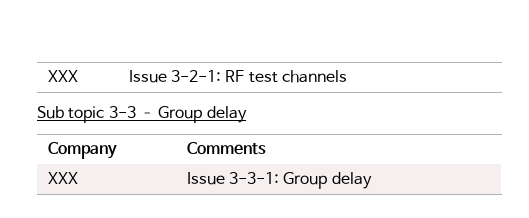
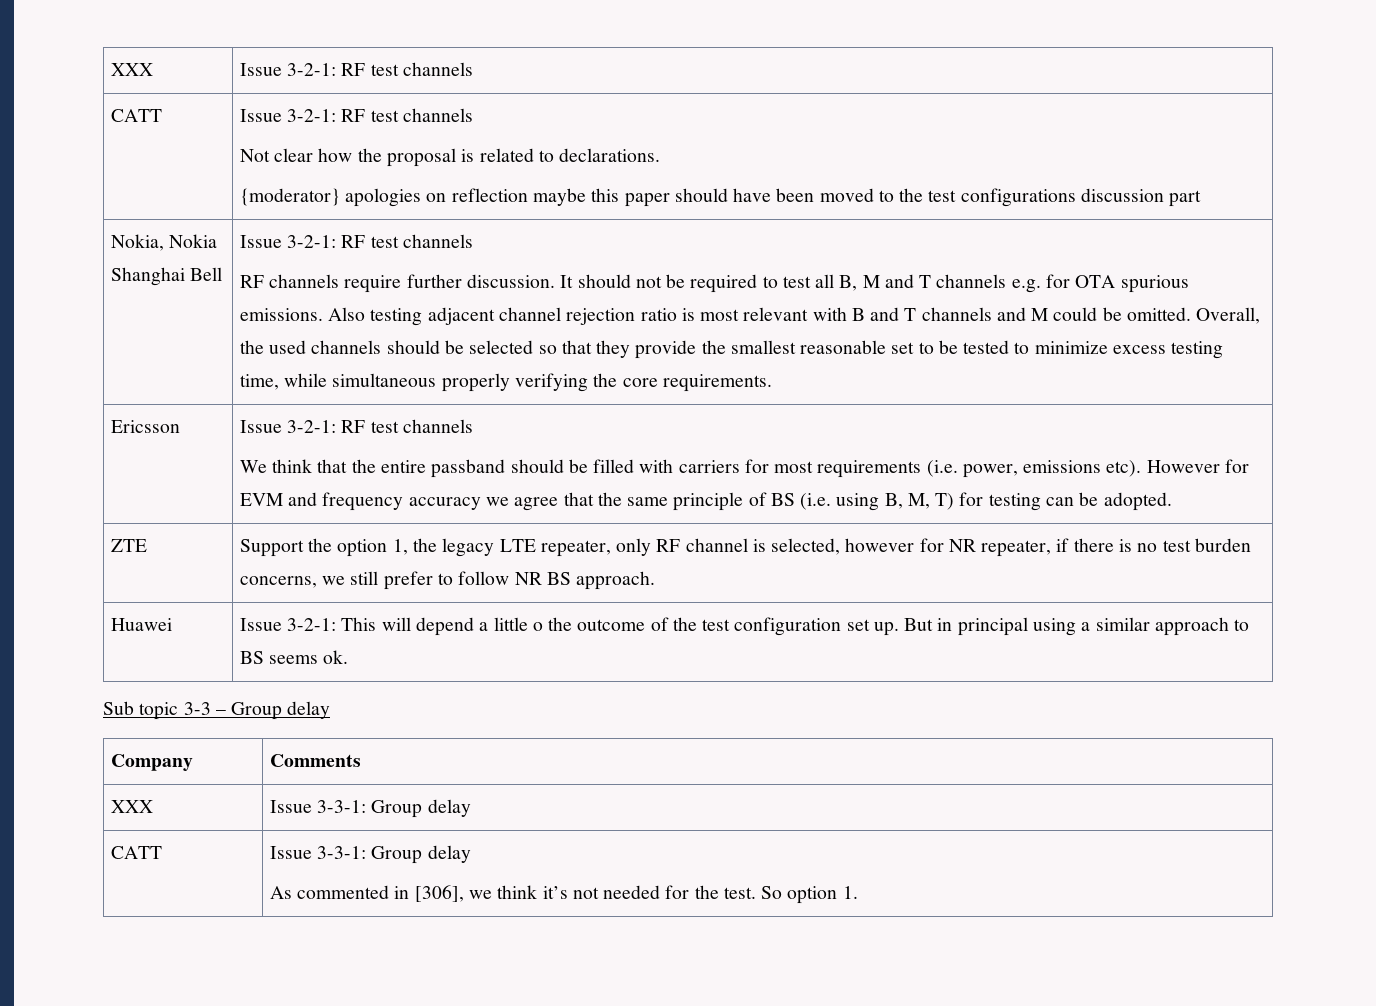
(347, 76) none -> [110,109,162,122] [239,108,474,122] [239,148,661,167] [239,188,1202,207] [110,234,218,251] [110,267,223,286] [239,234,474,248] [239,274,1189,293] [239,307,1261,326] [239,340,1224,359] [239,373,772,392] [110,420,180,433] [239,419,474,433] [239,459,1249,478] [239,492,1172,511] [110,539,147,552] [239,538,1251,557] [239,571,656,590] [110,618,172,631] [239,617,1250,636] [239,650,349,664] // CATT | Issue 3-2-1: RF test channels // Not clear how the proposal is related to declarations. // {moderator} apologies on reflection maybe this paper should have been moved to the test configurations discussion part // Nokia, Nokia Shanghai Bell | Issue 3-2-1: RF test channels // RF channels require further discussion. It should not be required to test all B, M and T channels e.g. for OTA spurious emissions. Also testing adjacent channel rejection ratio is most relevant with B and T channels and M could be omitted. Overall, the used channels should be selected so that they provide the smallest reasonable set to be tested to minimize excess testing time, while simultaneous properly verifying the core requirements. // Ericsson | Issue 3-2-1: RF test channels // We think that the entire passband should be filled with carriers for most requirements (i.e. power, emissions etc). However for EVM and frequency accuracy we agree that the same principle of BS (i.e. using B, M, T) for testing can be adopted. // ZTE | Support the option 1, the legacy LTE repeater, only RF channel is selected, however for NR repeater, if there is no test burden concerns, we still prefer to follow NR BS approach. // Huawei | Issue 3-2-1: This will depend a little o the outcome of the test configuration set up. But in principal using a similar approach to BS seems ok.
(372, 180) none -> [110,846,162,859] [269,845,471,864] [269,885,858,904] // CATT | Issue 3-3-1: Group delay // As commented in [306], we think it’s not needed for the test. So option 1.

